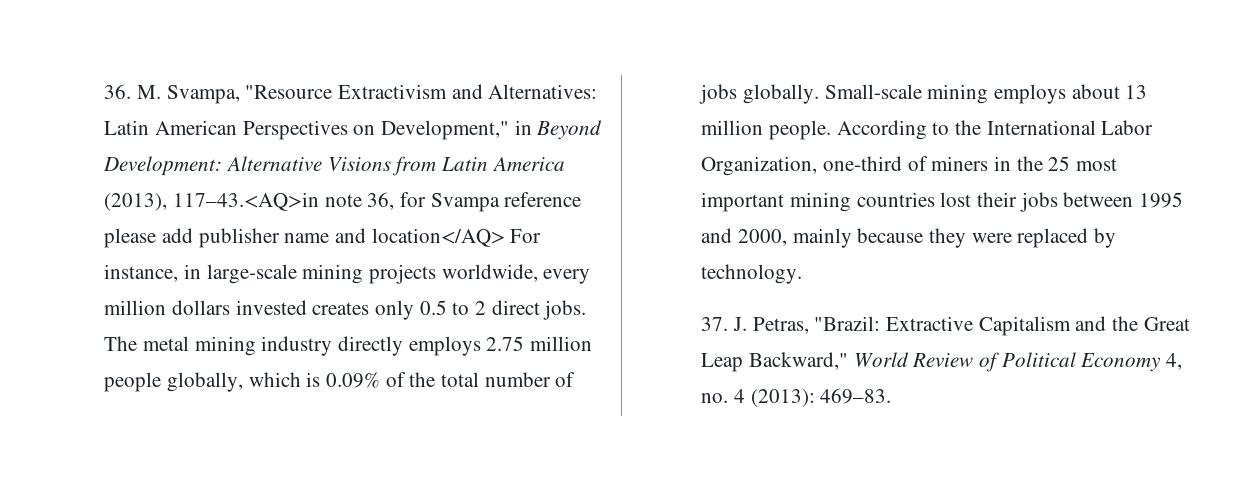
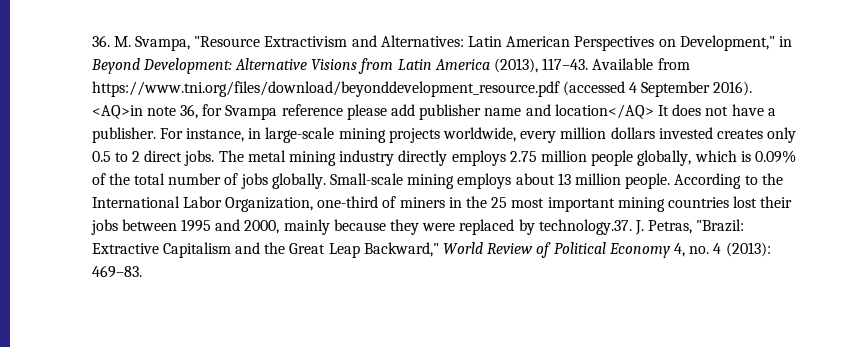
[172,192,319,211] 117–43.<AQ>in -> [542,58,690,70] [91,81,753,97] [91,105,143,119] 117–43. Available from https://www.tni.org/files/download/beyonddevelopment_resource.pdf (accessed 4 September 2016). <AQ>in
(505, 237) none -> [657,104,776,116] [91,127,156,143] It does not have a publisher.
[701,264,803,284] [701,317,729,331] technology. // 37. -> [538,219,632,235] technology.37.

